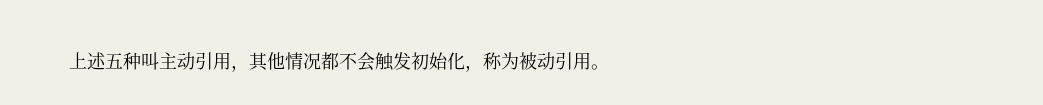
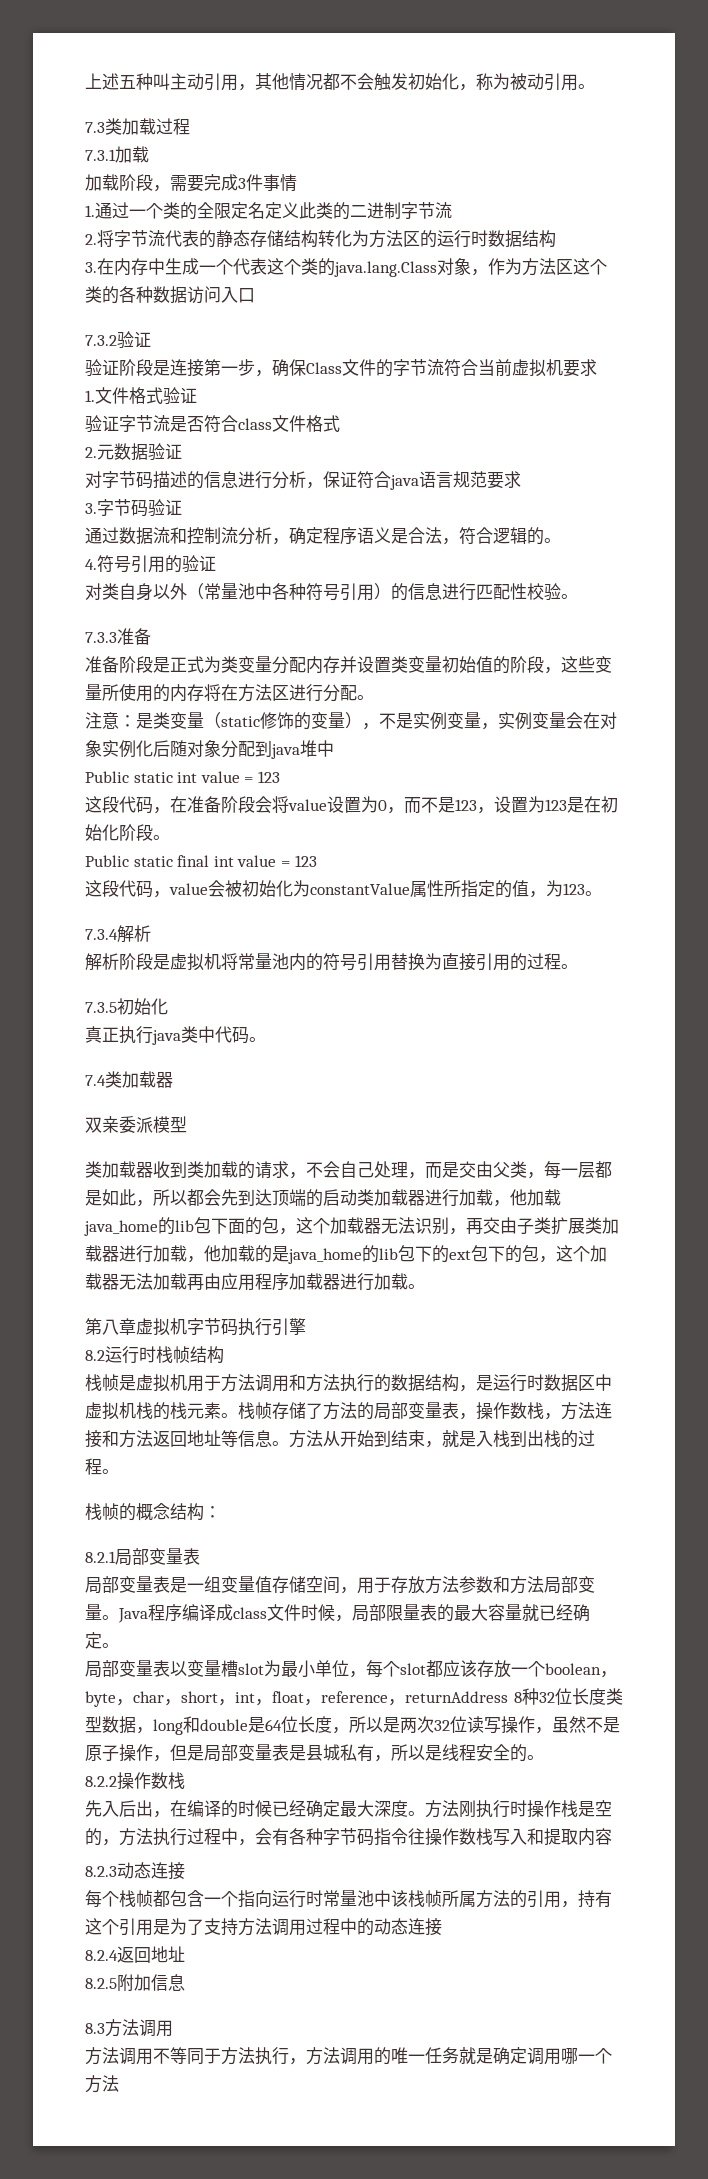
(609, 67) none -> [85,118,190,135] [85,146,149,163] [85,174,297,192] [85,202,452,220] [85,230,556,248] [85,258,607,277] [85,286,255,304] [85,331,151,349] [85,359,597,377] [85,387,197,405] [85,415,340,433] [85,443,182,461] [85,471,521,490] [85,499,182,517] [85,527,561,545] [85,555,216,573] [85,583,578,601] [85,628,151,645] [85,656,612,674] [85,683,374,702] [85,712,617,730] [85,740,334,759] [85,771,280,783] [85,796,618,814] [85,824,170,841] [85,855,317,867] [85,880,602,898] [85,925,151,943] [85,953,578,971] [85,998,168,1015] [85,1026,266,1045] [85,1071,173,1088] [85,1116,187,1133] [85,1161,612,1179] [85,1189,561,1207] [84,1217,619,1236] [85,1245,607,1264] [85,1273,425,1291] [85,1318,306,1336] [85,1346,224,1364] [85,1374,612,1392] [85,1402,612,1420] [85,1430,595,1448] [85,1458,119,1475] [85,1503,221,1521] [85,1548,200,1566] [85,1576,595,1594] [85,1604,590,1623] [85,1632,119,1649] [85,1660,617,1678] [85,1688,623,1707] [85,1716,620,1735] [85,1744,544,1762] [85,1772,185,1790] [85,1800,612,1818] [85,1828,612,1846] [85,1862,185,1880] [85,1890,612,1908] [85,1918,442,1936] [85,1946,185,1963] [85,1974,185,1992] [85,2019,173,2037] [85,2047,612,2065] [85,2075,119,2093] // 7.3类加载过程 // 7.3.1加载 // 加载阶段，需要完成3件事情 // 1.通过一个类的全限定名定义此类的二进制字节流 // 2.将字节流代表的静态存储结构转化为方法区的运行时数据结构 // 3.在内存中生成一个代表这个类的java.lang.Class对象，作为方法区这个类的各种数据访问入口 // 7.3.2验证 // 验证阶段是连接第一步，确保Class文件的字节流符合当前虚拟机要求 // 1.文件格式验证 // 验证字节流是否符合class文件格式 // 2.元数据验证 // 对字节码描述的信息进行分析，保证符合java语言规范要求 // 3.字节码验证 // 通过数据流和控制流分析，确定程序语义是合法，符合逻辑的。 // 4.符号引用的验证 // 对类自身以外（常量池中各种符号引用）的信息进行匹配性校验。 // 7.3.3准备 // 准备阶段是正式为类变量分配内存并设置类变量初始值的阶段，这些变量所使用的内存将在方法区进行分配。 // 注意：是类变量（static修饰的变量），不是实例变量，实例变量会在对象实例化后随对象分配到java堆中 // Public static int value = 123 // 这段代码，在准备阶段会将value设置为0，而不是123，设置为123是在初始化阶段。 // Public static final int value = 123 // 这段代码，value会被初始化为constantValue属性所指定的值，为123。 // 7.3.4解析 // 解析阶段是虚拟机将常量池内的符号引用替换为直接引用的过程。 // 7.3.5初始化 // 真正执行java类中代码。 // 7.4类加载器 // 双亲委派模型 // 类加载器收到类加载的请求，不会自己处理，而是交由父类，每一层都是如此，所以都会先到达顶端的启动类加载器进行加载，他加载java_home的lib包下面的包，这个加载器无法识别，再交由子类扩展类加载器进行加载，他加载的是java_home的lib包下的ext包下的包，这个加载器无法加载再由应用程序加载器进行加载。 // 第八章虚拟机字节码执行引擎 // 8.2运行时栈帧结构 // 栈帧是虚拟机用于方法调用和方法执行的数据结构，是运行时数据区中虚拟机栈的栈元素。栈帧存储了方法的局部变量表，操作数栈，方法连接和方法返回地址等信息。方法从开始到结束，就是入栈到出栈的过程。 // 栈帧的概念结构： // 8.2.1局部变量表 // 局部变量表是一组变量值存储空间，用于存放方法参数和方法局部变量。Java程序编译成class文件时候，局部限量表的最大容量就已经确定。 // 局部变量表以变量槽slot为最小单位，每个slot都应该存放一个boolean，byte，char，short，int，float，reference，returnAddress 8种32位长度类型数据，long和double是64位长度，所以是两次32位读写操作，虽然不是原子操作，但是局部变量表是县城私有，所以是线程安全的。 // 8.2.2操作数栈 // 先入后出，在编译的时候已经确定最大深度。方法刚执行时操作栈是空的，方法执行过程中，会有各种字节码指令往操作数栈写入和提取内容 // 8.2.3动态连接 // 每个栈帧都包含一个指向运行时常量池中该栈帧所属方法的引用，持有这个引用是为了支持方法调用过程中的动态连接 // 8.2.4返回地址 // 8.2.5附加信息 // 8.3方法调用 // 方法调用不等同于方法执行，方法调用的唯一任务就是确定调用哪一个方法

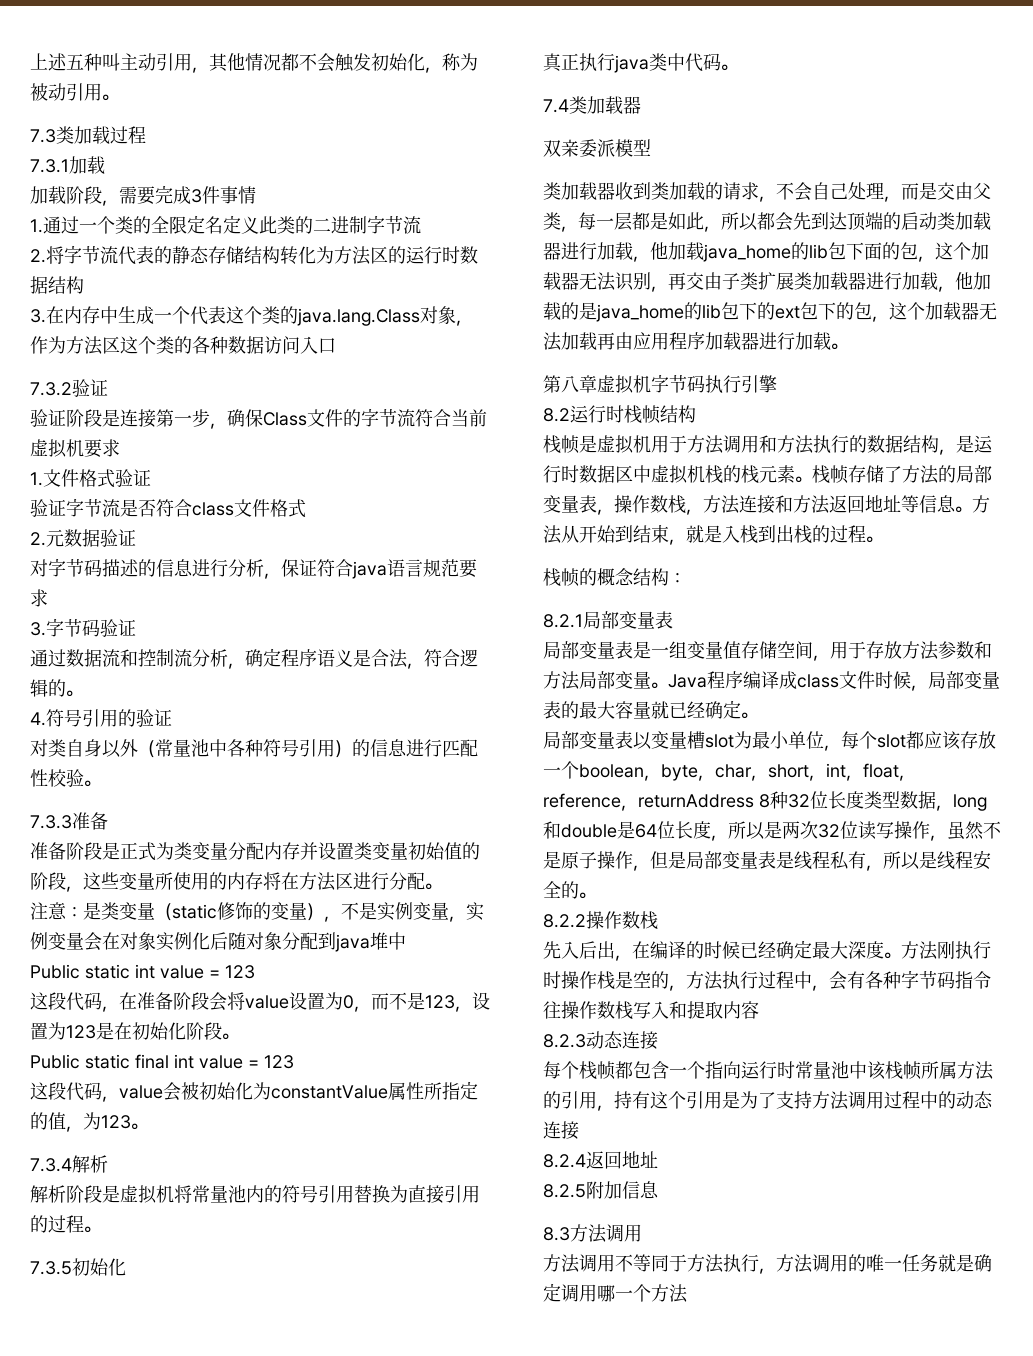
[386,1604,403,1621] 限 -> [964,671,982,689] 变
[306,1744,340,1761] 县城 -> [794,851,830,870] 线程

